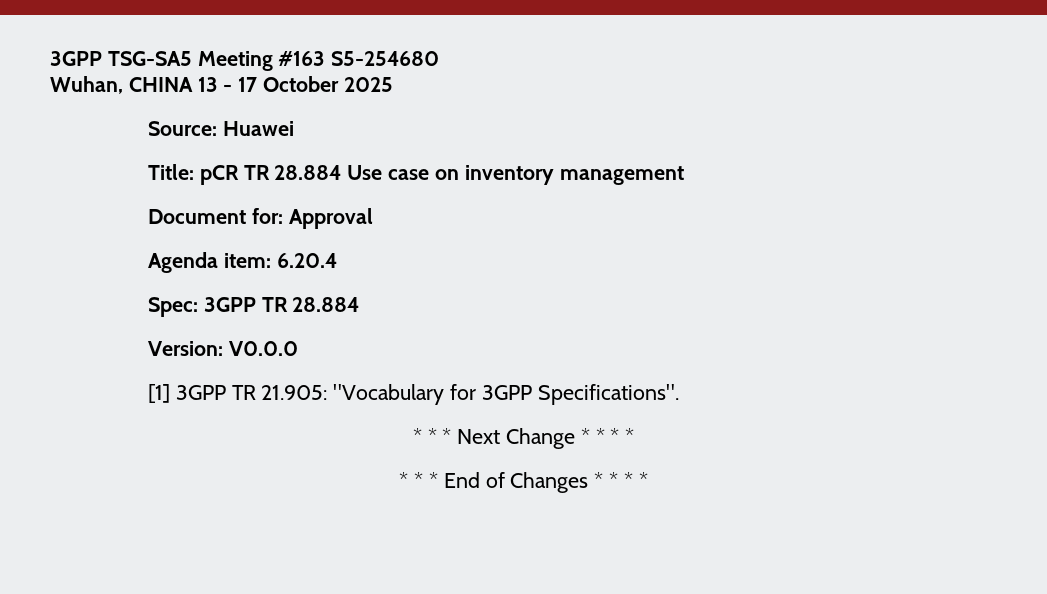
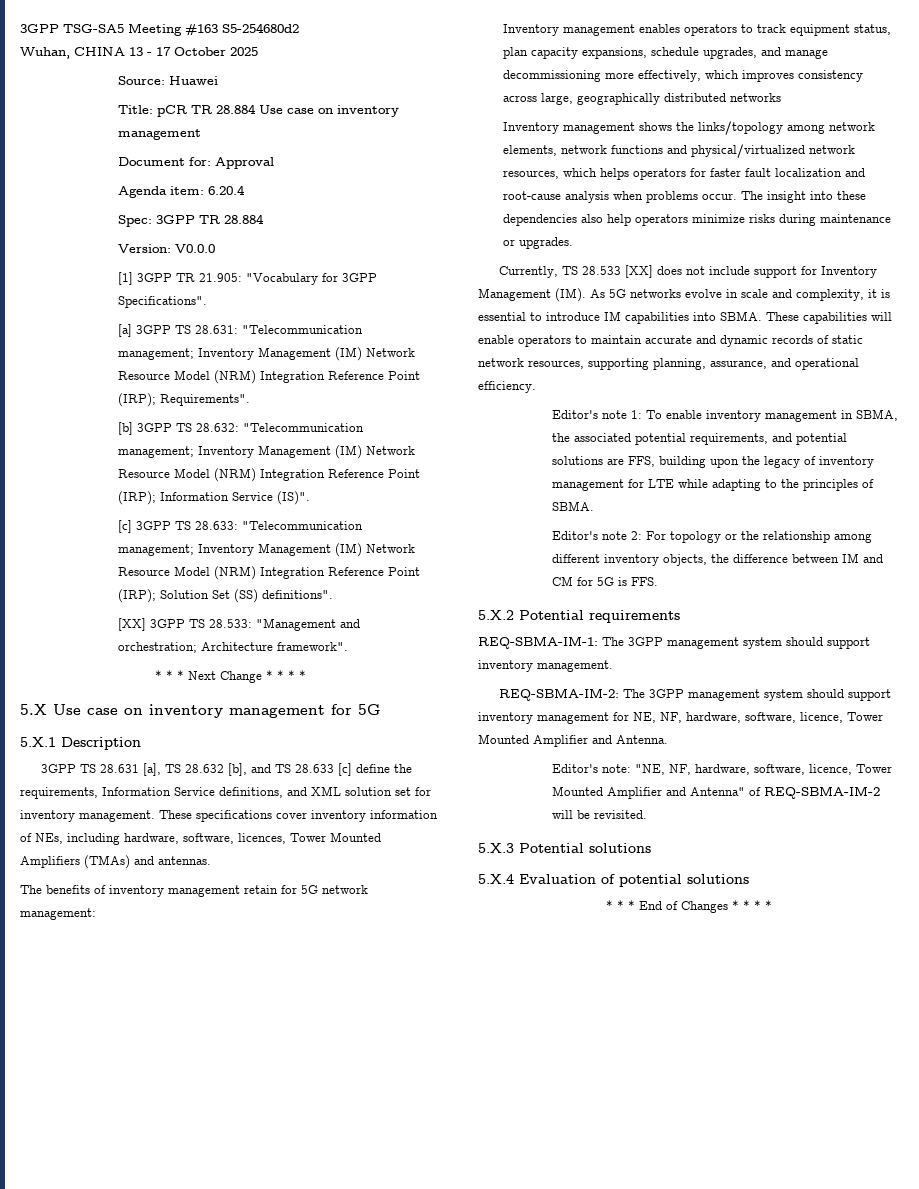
[331,51,440,66] S5-254680 -> [222,23,299,33] S5-254680d2
(679, 394) none -> [118,324,364,337] [118,347,416,361] [118,370,421,384] [118,393,251,407] [118,422,365,435] [118,445,416,459] [118,468,421,482] [118,491,311,505] [118,520,364,533] [118,543,416,557] [118,566,421,580] [118,589,334,603] [118,618,361,631] [118,642,349,653] // [a] 3GPP TS 28.631: "Telecommunication management; Inventory Management (IM) Network Resource Model (NRM) Integration Reference Point (IRP); Requirements". // [b] 3GPP TS 28.632: "Telecommunication management; Inventory Management (IM) Network Resource Model (NRM) Integration Reference Point (IRP); Information Service (IS)". // [c] 3GPP TS 28.633: "Telecommunication management; Inventory Management (IM) Network Resource Model (NRM) Integration Reference Point (IRP); Solution Set (SS) definitions". // [XX] 3GPP TS 28.533: "Management and orchestration; Architecture framework".
(635, 436) none -> [20,704,380,718] [20,737,141,750] [40,763,412,776] [20,786,431,799] [20,810,438,822] [20,832,381,845] [20,855,211,869] [20,885,368,897] [20,908,96,920] [502,24,891,36] [502,47,828,59] [502,70,863,82] [502,93,781,105] [502,121,875,135] [502,144,855,158] [502,168,865,180] [502,191,866,203] [502,214,891,226] [502,237,573,249] [498,265,877,278] [478,288,890,302] [478,311,892,324] [478,335,863,347] [478,358,859,370] [478,381,536,393] [551,409,898,422] [551,433,847,445] [551,456,874,468] [551,479,874,491] [551,501,594,511] [551,531,872,543] [551,553,883,566] [551,576,658,586] [478,610,680,623] [478,636,870,649] [478,660,613,672] [498,688,891,701] [478,712,883,724] [478,734,668,747] [551,764,892,775] [551,786,880,799] [551,810,647,819] [478,843,651,853] [478,874,749,887] // 5.X Use case on inventory management for 5G // 5.X.1 Description // 3GPP TS 28.631 [a], TS 28.632 [b], and TS 28.633 [c] define the requirements, Information Service definitions, and XML solution set for inventory management. These specifications cover inventory information of NEs, including hardware, software, licences, Tower Mounted Amplifiers (TMAs) and antennas. // The benefits of inventory management retain for 5G network management: // Inventory management enables operators to track equipment status, plan capacity expansions, schedule upgrades, and manage decommissioning more effectively, which improves consistency across large, geographically distributed networks // Inventory management shows the links/topology among network elements, network functions and physical/virtualized network resources, which helps operators for faster fault localization and root-cause analysis when problems occur. The insight into these dependencies also help operators minimize risks during maintenance or upgrades. // Currently, TS 28.533 [XX] does not include support for Inventory Management (IM). As 5G networks evolve in scale and complexity, it is essential to introduce IM capabilities into SBMA. These capabilities will enable operators to maintain accurate and dynamic records of static network resources, supporting planning, assurance, and operational efficiency. // Editor's note 1: To enable inventory management in SBMA, the associated potential requirements, and potential solutions are FFS, building upon the legacy of inventory management for LTE while adapting to the principles of SBMA. // Editor's note 2: For topology or the relationship among different inventory objects, the difference between IM and CM for 5G is FFS. // 5.X.2 Potential requirements // REQ-SBMA-IM-1: The 3GPP management system should support inventory management. // REQ-SBMA-IM-2: The 3GPP management system should support inventory management for NE, NF, hardware, software, licence, Tower Mounted Amplifier and Antenna. // Editor's note: "NE, NF, hardware, software, licence, Tower Mounted Amplifier and Antenna" of REQ-SBMA-IM-2 will be revisited. // 5.X.3 Potential solutions // 5.X.4 Evaluation of potential solutions

